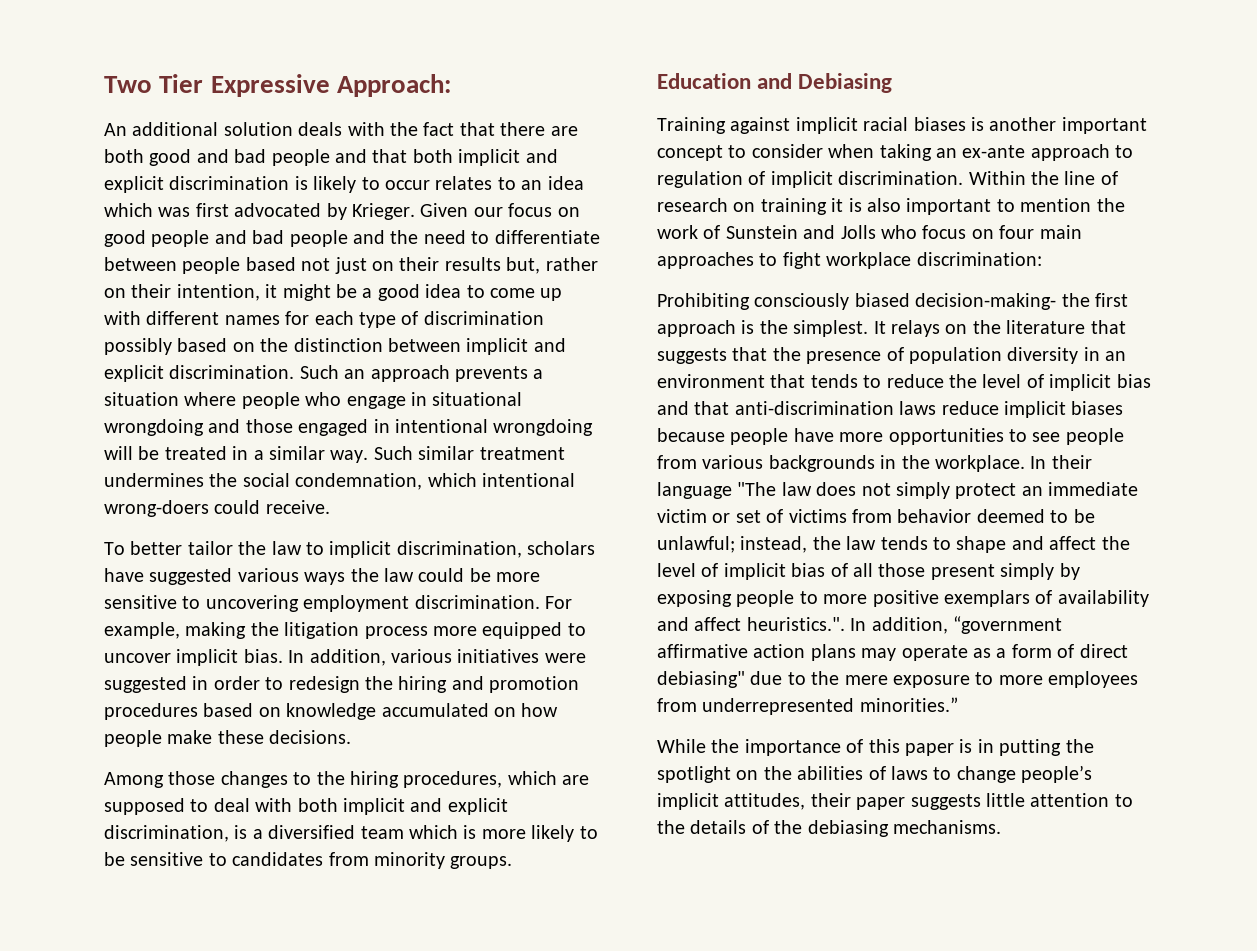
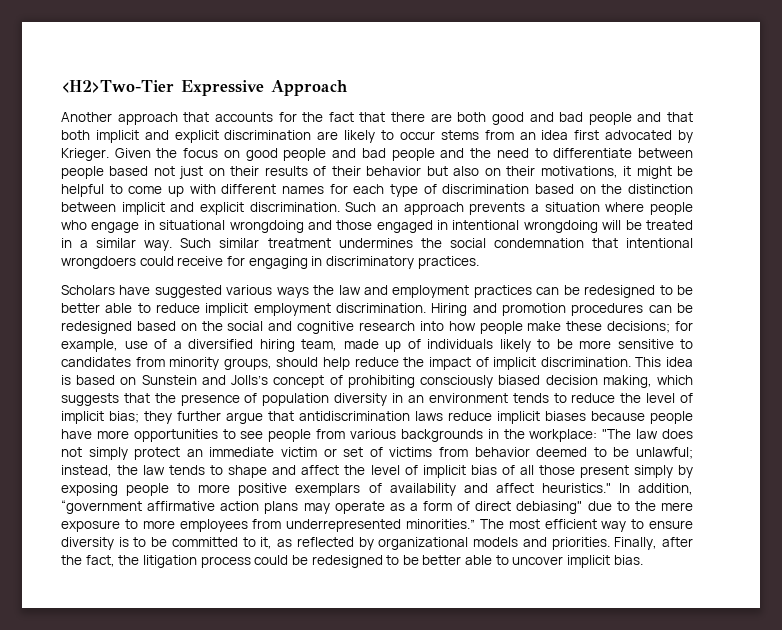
[104,74,451,97] [104,122,385,136] Two Tier Expressive Approach: // An additional solution deals with -> [61,80,348,96] [61,112,297,125] <H2>Two-Tier Expressive Approach // Another approach that accounts for
[294,176,308,190] is -> [317,131,339,140] are
[435,176,584,190] [104,203,191,217] relates to an idea which was -> [440,130,569,140] stems from an idea
[473,207,503,217] our -> [156,148,178,158] the
[506,257,598,274] [104,284,260,301] but, rather on their intention, -> [313,166,618,178] of their behavior but also on their motivations,
[362,284,462,301] a good idea -> [61,184,104,197] helpful
[104,338,172,355] possibly -> (530, 189) none
[295,473,575,490] [104,500,330,517] [104,541,596,558] condemnation, which intentional wrong-doers could receive. // To better tailor the law to implicit discrimination, scholars -> [493,238,693,248] [61,256,479,269] [61,285,115,295] condemnation that intentional wrongdoers could receive for engaging in discriminatory practices. // Scholars
[418,568,541,582] [104,595,572,612] [104,622,586,639] [104,649,586,666] [104,676,580,693] [104,703,559,720] [104,730,352,747] [104,771,590,788] [104,798,508,815] [104,825,526,842] could be more sensitive to uncovering employment discrimination. For example, making the litigation process more equipped to uncover implicit bias. In addition, various initiatives were suggested in order to redesign the hiring and promotion procedures based on knowledge accumulated on how people make these decisions. // Among those changes to the hiring procedures, which are supposed to deal with both implicit and explicit discrimination, is a diversified team which is more -> [364,285,694,298] [61,303,693,316] [61,321,693,334] [61,339,493,352] and employment practices can be redesigned to be better able to reduce implicit employment discrimination. Hiring and promotion procedures can be redesigned based on the social and cognitive research into how people make these decisions; for example, use of a diversified hiring team, made up of individuals
(125, 859) none -> [579,340,611,349] more
[450,856,513,869] [657,73,893,93] [657,117,1147,134] [657,144,1134,161] [657,171,1118,188] [657,198,1125,215] [657,225,1082,239] [657,252,1042,269] [657,293,1128,310] [657,320,1126,337] groups. // Education and Debiasing // Training against implicit racial biases is another important concept to consider when taking an ex-ante approach to regulation of implicit discrimination. Within the line of research on training it is also important to mention the work of Sunstein and Jolls who focus on four main approaches to fight workplace discrimination: // Prohibiting consciously biased decision-making- the first approach is the simplest. It relays on the literature that -> [223,357,694,370] [61,375,693,388] groups, should help reduce the impact of implicit discrimination. This idea is based on Sunstein and Jolls’s concept of prohibiting consciously biased decision making, which
[770,374,806,388] that -> (508, 398) none
[1116,374,1151,388] [657,401,894,415] bias and that anti-discrimination -> [109,411,410,424] bias; they further argue that antidiscrimination
[935,455,1092,472] [657,482,732,499] workplace. In their language -> [529,429,598,442] workplace:
[746,617,845,631] heuristics.". -> [541,483,611,493] heuristics."
[657,739,1094,756] [657,765,1093,783] [657,793,1133,810] [657,820,1001,837] // While the importance of this paper is in putting the spotlight on the abilities of laws to change people’s implicit attitudes, their paper suggests little attention to the details of the debiasing mechanisms. -> [479,519,694,532] [61,537,694,550] [61,555,643,568] The most efficient way to ensure diversity is to be committed to it, as reflected by organizational models and priorities. Finally, after the fact, the litigation process could be redesigned to be better able to uncover implicit bias.

